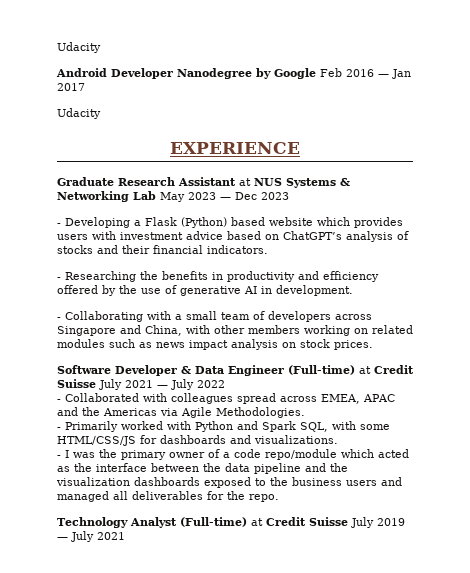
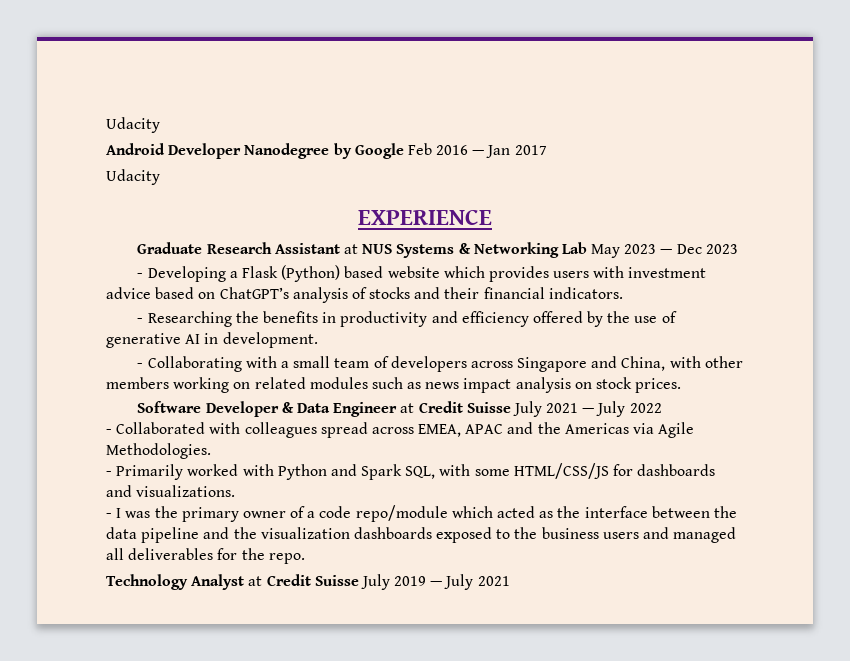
[288,365,355,375] (Full-time) -> (398, 409) none
[179,517,247,527] (Full-time) -> (245, 582) none

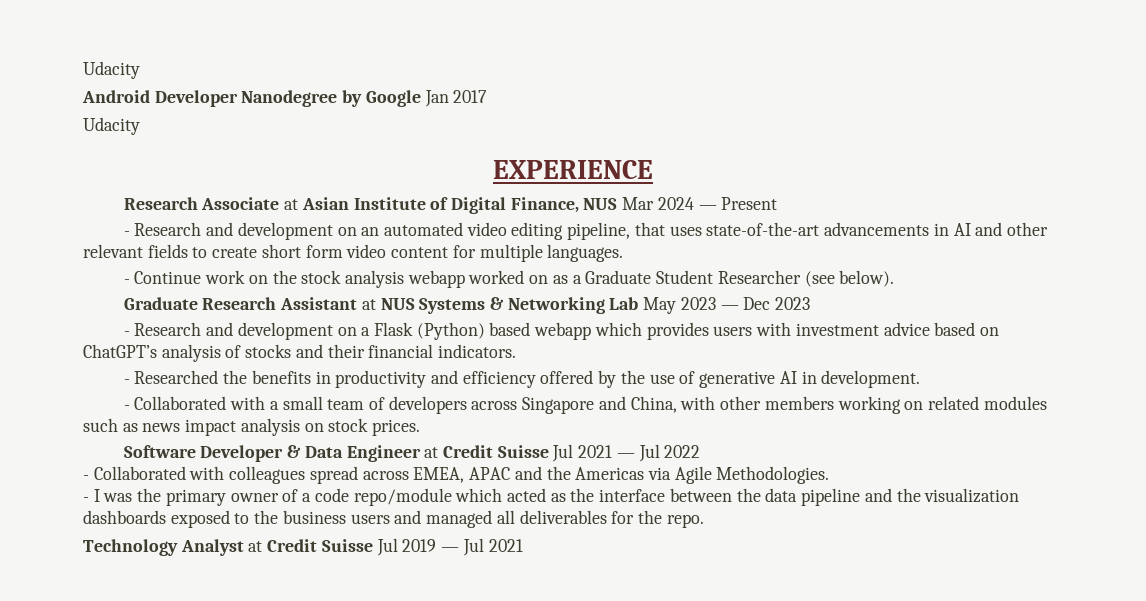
[407,143,485,155] Feb 2016 — -> (421, 98) none
(492, 217) none -> [123,197,778,214] [123,222,1048,240] [83,244,624,262] [123,270,895,288] // Research Associate at Asian Institute of Digital Finance, NUS Mar 2024 — Present // - Research and development on an automated video editing pipeline, that uses state-of-the-art advancements in AI and other relevant fields to create short form video content for multiple languages. // - Continue work on the stock analysis webapp worked on as a Graduate Student Researcher (see below).
[147,266,226,282] Developing -> [134,322,357,340] Research and development on
[387,266,440,278] website -> [534,322,592,340] webapp
[147,311,232,327] Researching -> [134,370,219,384] Researched
[147,356,242,372] Collaborating -> [134,396,227,410] Collaborated
[512,401,542,417] July -> [552,444,574,462] Jul
[596,401,626,417] July -> [638,444,660,462] Jul
[106,463,716,480] [106,485,236,497] // - Primarily worked with Python and Spark SQL, with some HTML/CSS/JS for dashboards and visualizations. -> (830, 475) none
[360,574,390,590] July -> [376,538,398,556] Jul
[444,574,474,590] July -> [462,538,484,556] Jul

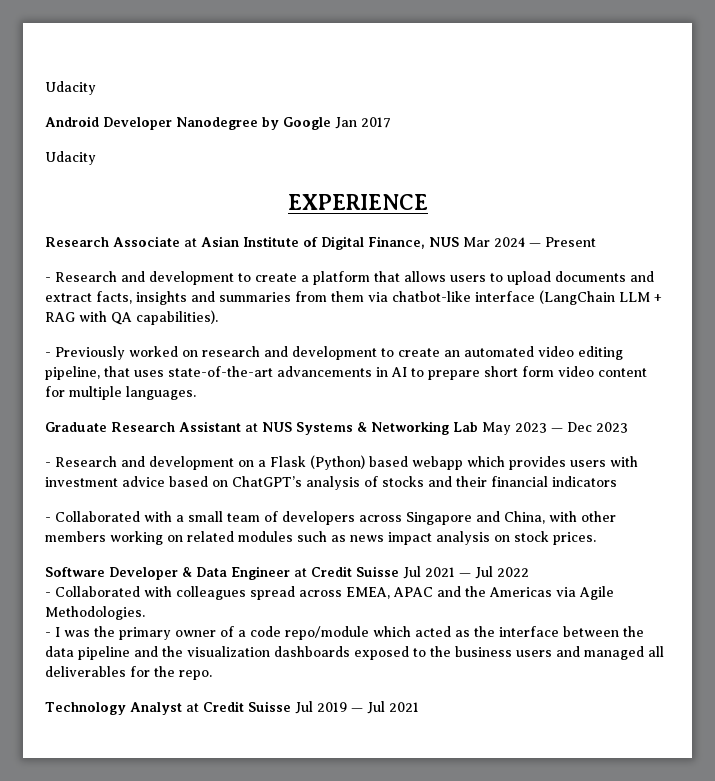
[337,227,357,236] on -> [238,271,654,285] [45,290,662,305] [45,310,218,325] [45,346,440,360] to create a platform that allows users to upload documents and extract facts, insights and summaries from them via chatbot-like interface (LangChain LLM + RAG with QA capabilities). // - Previously worked on research and development to create
[975,222,1048,236] [83,244,258,258] and other relevant fields to create -> [411,368,480,380] to prepare
[123,270,895,288] // - Continue work on the stock analysis webapp worked on as a Graduate Student Researcher (see below). -> (196, 393) none
[438,344,517,358] [123,370,921,388] indicators. // - Researched the benefits in productivity and efficiency offered by the use of generative AI in development. -> [552,476,617,487] indicators

